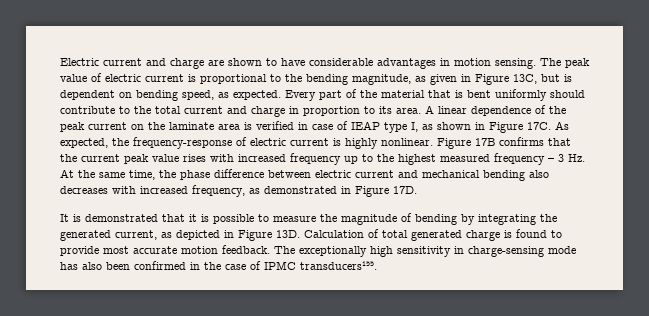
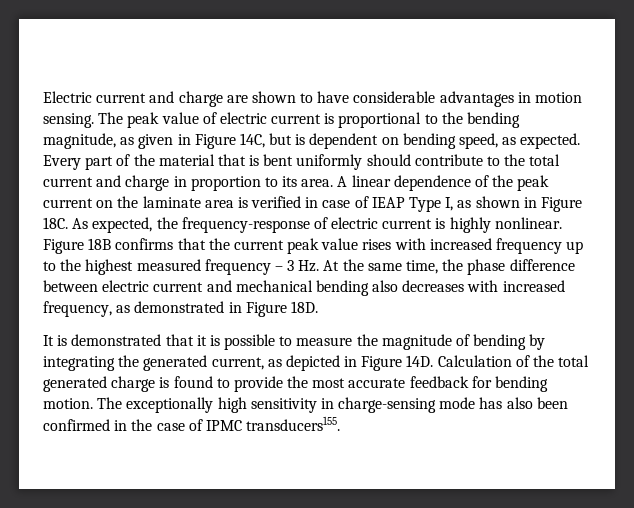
[513,74,537,84] 13C, -> [239,133,265,148] 14C,
[384,122,407,133] type -> [409,197,442,212] Type
[527,122,551,130] 17C. -> [43,217,68,229] 18C.
[475,138,495,146] 17B -> [88,238,112,250] 18B
[393,186,417,194] 17D. -> [290,301,318,313] 18D.
[276,230,300,238] 13D. -> [406,355,434,367] 14D.
(379, 233) none -> [533,355,555,367] the
(99, 251) none -> [287,376,309,388] the
[181,245,270,254] motion feedback. -> [409,376,549,392] [43,398,93,409] feedback for bending motion.

